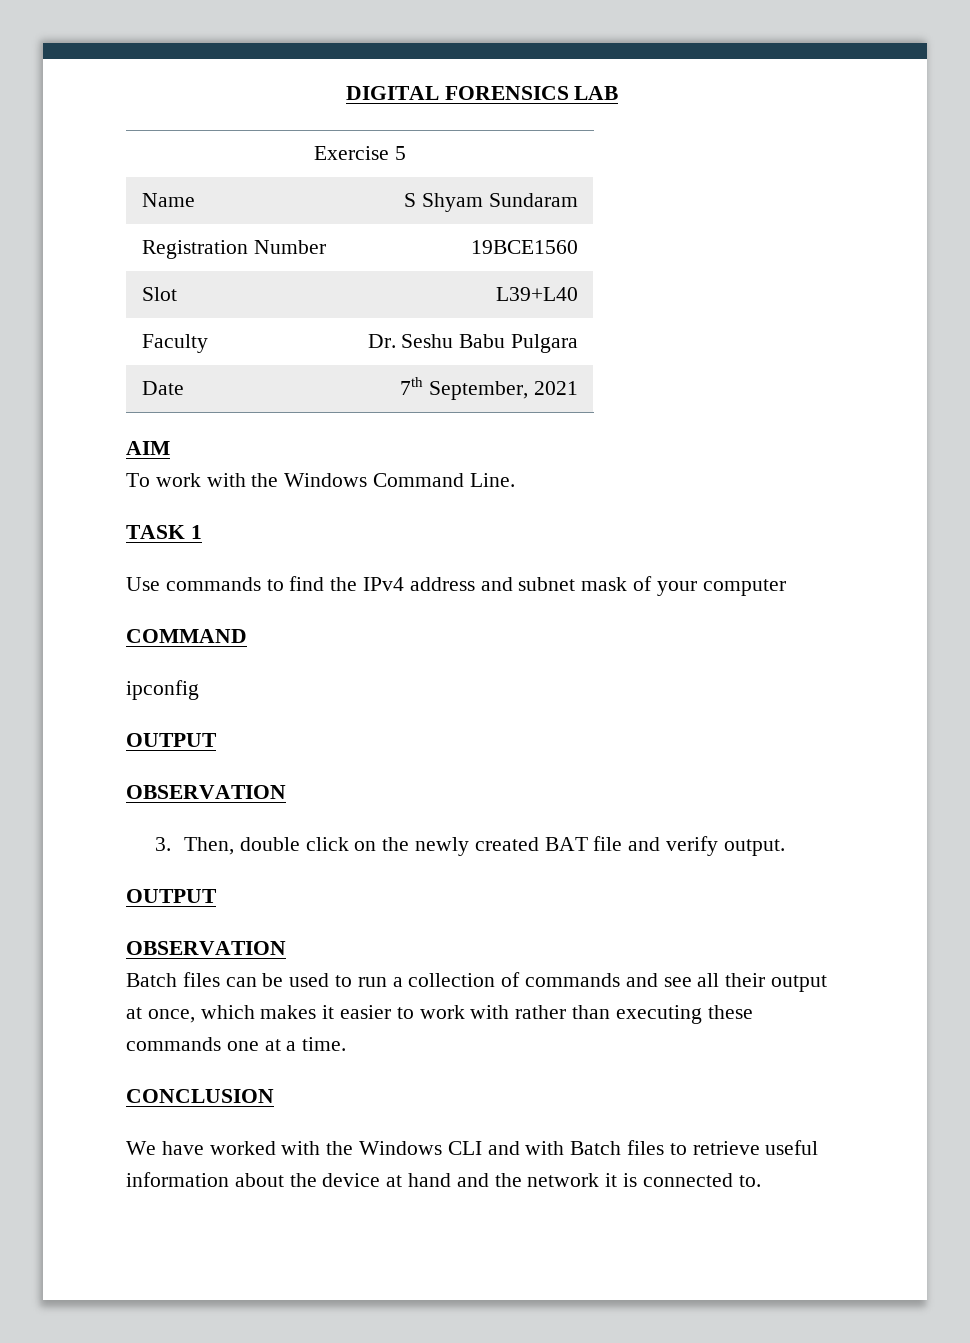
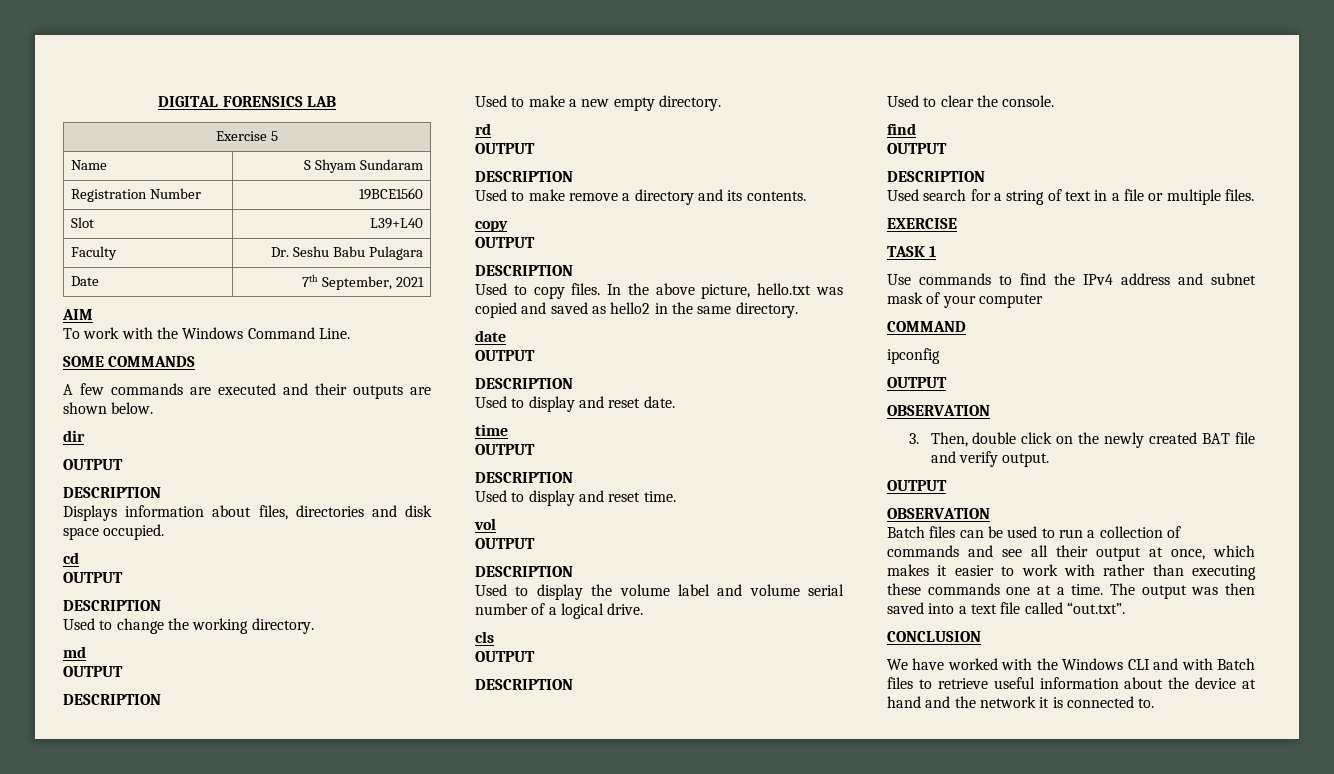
[510,334,578,353] Pulgara -> [368,246,423,260] Pulagara
(515, 480) none -> [63,356,196,367] [63,383,431,399] [63,402,154,414] [63,430,85,442] [63,459,123,470] [63,487,161,498] [63,505,433,521] [63,524,165,540] [63,552,79,564] [63,572,123,583] [63,600,161,611] [63,618,314,634] [63,646,86,658] [63,666,123,677] [63,694,161,705] [475,95,721,111] [475,123,491,135] [475,143,535,154] [475,171,573,182] [475,189,806,205] [475,221,508,232] [475,237,535,248] [475,265,573,276] [475,283,843,299] [475,302,798,318] [475,330,506,342] [475,350,535,361] [475,378,573,389] [475,396,675,412] [475,424,508,436] [475,444,535,455] [475,472,573,483] [475,490,676,506] [474,518,496,530] [475,538,535,549] [475,566,573,577] [475,584,844,600] [475,603,644,619] [475,631,494,643] [475,651,535,662] [475,679,573,690] [887,95,1055,107] [887,123,916,135] [887,143,947,154] [887,171,985,182] [887,189,1254,205] [887,218,957,229] // SOME COMMANDS // A few commands are executed and their outputs are shown below. // dir // OUTPUT // DESCRIPTION // Displays information about files, directories and disk space occupied. // cd // OUTPUT // DESCRIPTION // Used to change the working directory. // md // OUTPUT // DESCRIPTION // Used to make a new empty directory. // rd // OUTPUT // DESCRIPTION // Used to make remove a directory and its contents. // copy // OUTPUT // DESCRIPTION // Used to copy files. In the above picture, hello.txt was copied and saved as hello2 in the same directory. // date // OUTPUT // DESCRIPTION // Used to display and reset date. // time // OUTPUT // DESCRIPTION // Used to display and reset time. // vol // OUTPUT // DESCRIPTION // Used to display the volume label and volume serial number of a logical drive. // cls // OUTPUT // DESCRIPTION // Used to clear the console. // find // OUTPUT // DESCRIPTION // Used search for a string of text in a file or multiple files. // EXERCISE
(347, 1044) none -> [1110,583,1255,599] [887,602,1125,614] The output was then saved into a text file called “out.txt”.

